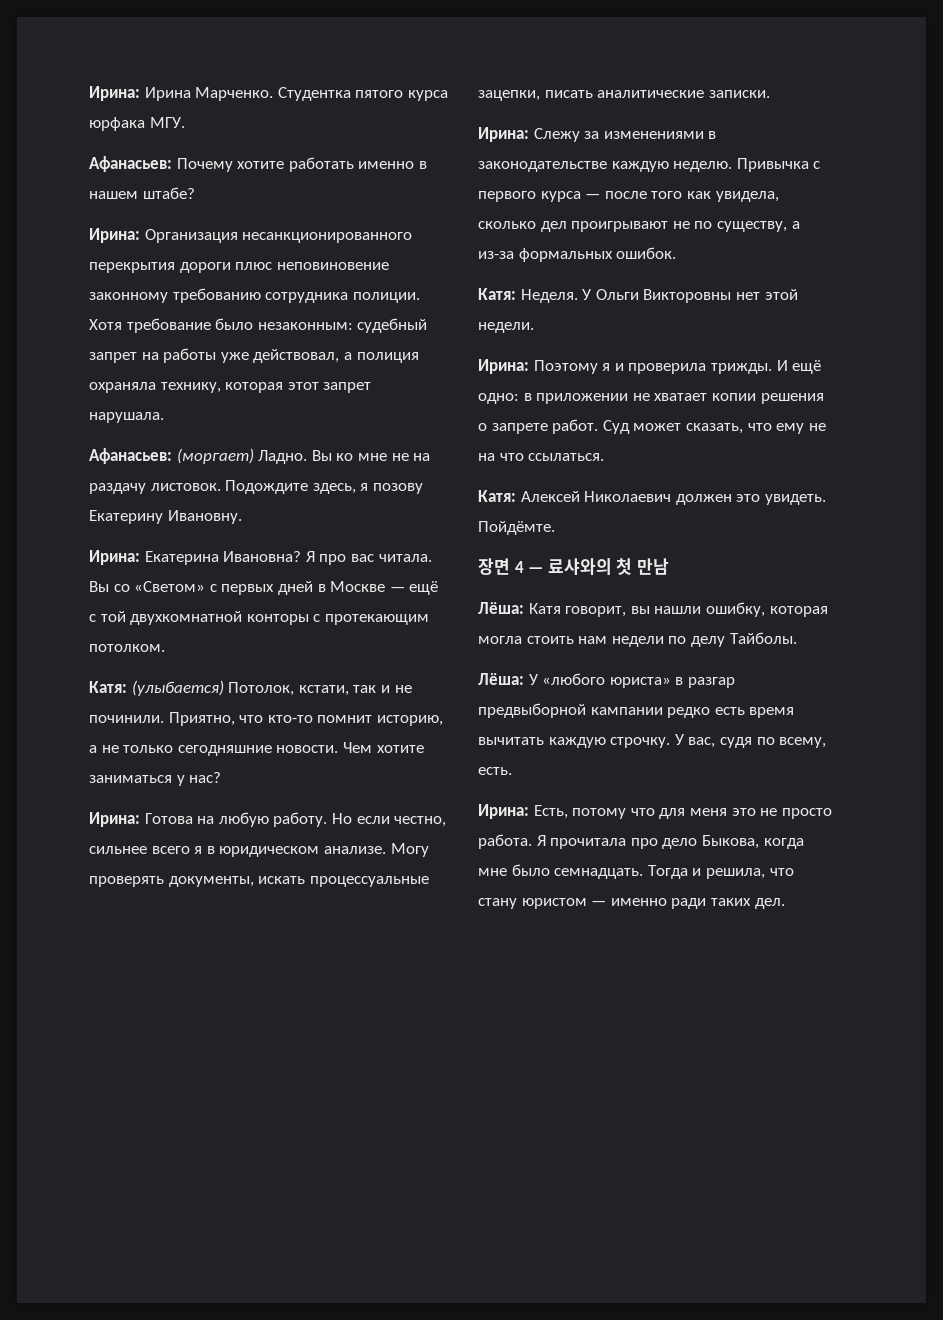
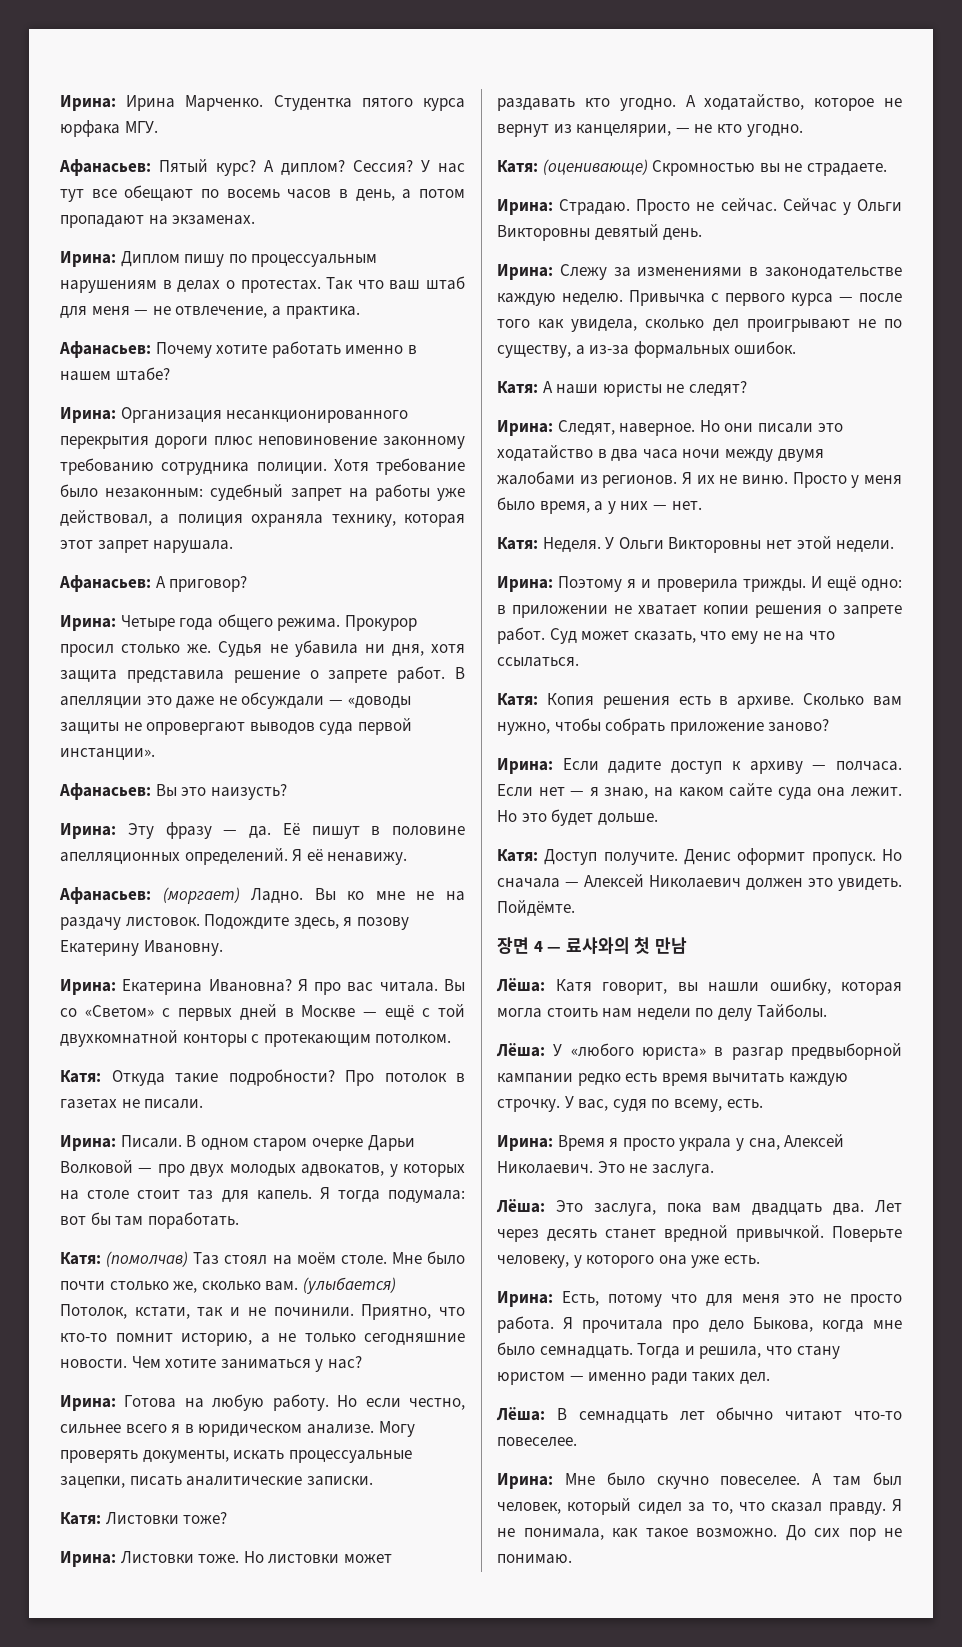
(185, 122) none -> [59,159,465,176] [60,185,465,202] [60,215,256,228] [60,251,378,267] [60,276,465,293] [60,306,360,319] // Афанасьев: Пятый курс? А диплом? Сессия? У нас тут все обещают по восемь часов в день, а потом пропадают на экзаменах. // Ирина: Диплом пишу по процессуальным нарушениям в делах о протестах. Так что ваш штаб для меня — не отвлечение, а практика.
(164, 417) none -> [59,575,248,592] [60,614,417,631] [60,640,465,657] [60,666,465,683] [60,692,411,709] [60,718,412,735] [60,748,155,760] [59,783,287,800] [60,822,465,839] [60,848,408,865] // Афанасьев: А приговор? // Ирина: Четыре года общего режима. Прокурор просил столько же. Судья не убавила ни дня, хотя защита представила решение о запрете работ. В апелляции это даже не обсуждали — «доводы защиты не опровергают выводов суда первой инстанции». // Афанасьев: Вы это наизусть? // Ирина: Эту фразу — да. Её пишут в половине апелляционных определений. Я её ненавижу.
(127, 687) none -> [111,1069,465,1086] [60,1099,204,1109] [60,1135,415,1151] [60,1160,465,1177] [60,1187,465,1203] [60,1212,239,1229] [60,1251,465,1267] [60,1281,299,1293] Откуда такие подробности? Про потолок в газетах не писали. // Ирина: Писали. В одном старом очерке Дарьи Волковой — про двух молодых адвокатов, у которых на столе стоит таз для капель. Я тогда подумала: вот бы там поработать. // Катя: (помолчав) Таз стоял на моём столе. Мне было почти столько же, сколько вам.
(770, 94) none -> [60,1512,228,1525] [60,1551,392,1567] [497,94,902,111] [497,124,803,137] [497,159,887,176] [497,198,902,215] [497,224,703,241] // Катя: Листовки тоже? // Ирина: Листовки тоже. Но листовки может раздавать кто угодно. А ходатайство, которое не вернут из канцелярии, — не кто угодно. // Катя: (оценивающе) Скромностью вы не страдаете. // Ирина: Страдаю. Просто не сейчас. Сейчас у Ольги Викторовны девятый день.
(677, 253) none -> [497,381,747,397] [497,420,843,436] [497,445,824,462] [497,471,902,488] [497,497,702,514] // Катя: А наши юристы не следят? // Ирина: Следят, наверное. Но они писали это ходатайство в два часа ночи между двумя жалобами из регионов. Я их не виню. Просто у меня было время, а у них — нет.
(516, 496) none -> [546,693,902,709] [497,718,830,735] [497,758,902,774] [497,783,902,800] [497,809,658,826] [497,848,902,865] [497,878,579,888] Копия решения есть в архиве. Сколько вам нужно, чтобы собрать приложение заново? // Ирина: Если дадите доступ к архиву — полчаса. Если нет — я знаю, на каком сайте суда она лежит. Но это будет дольше. // Катя: Доступ получите. Денис оформит пропуск. Но сначала —
(512, 771) none -> [497,1134,845,1151] [497,1161,714,1177] [496,1199,902,1216] [497,1225,902,1242] [497,1255,760,1268] // Ирина: Время я просто украла у сна, Алексей Николаевич. Это не заслуга. // Лёша: Это заслуга, пока вам двадцать два. Лет через десять станет вредной привычкой. Поверьте человеку, у которого она уже есть.
(785, 903) none -> [496,1407,902,1423] [497,1437,577,1447] [497,1472,902,1489] [497,1498,902,1515] [497,1525,902,1541] [497,1554,572,1564] // Лёша: В семнадцать лет обычно читают что-то повеселее. // Ирина: Мне было скучно повеселее. А там был человек, который сидел за то, что сказал правду. Я не понимала, как такое возможно. До сих пор не понимаю.

